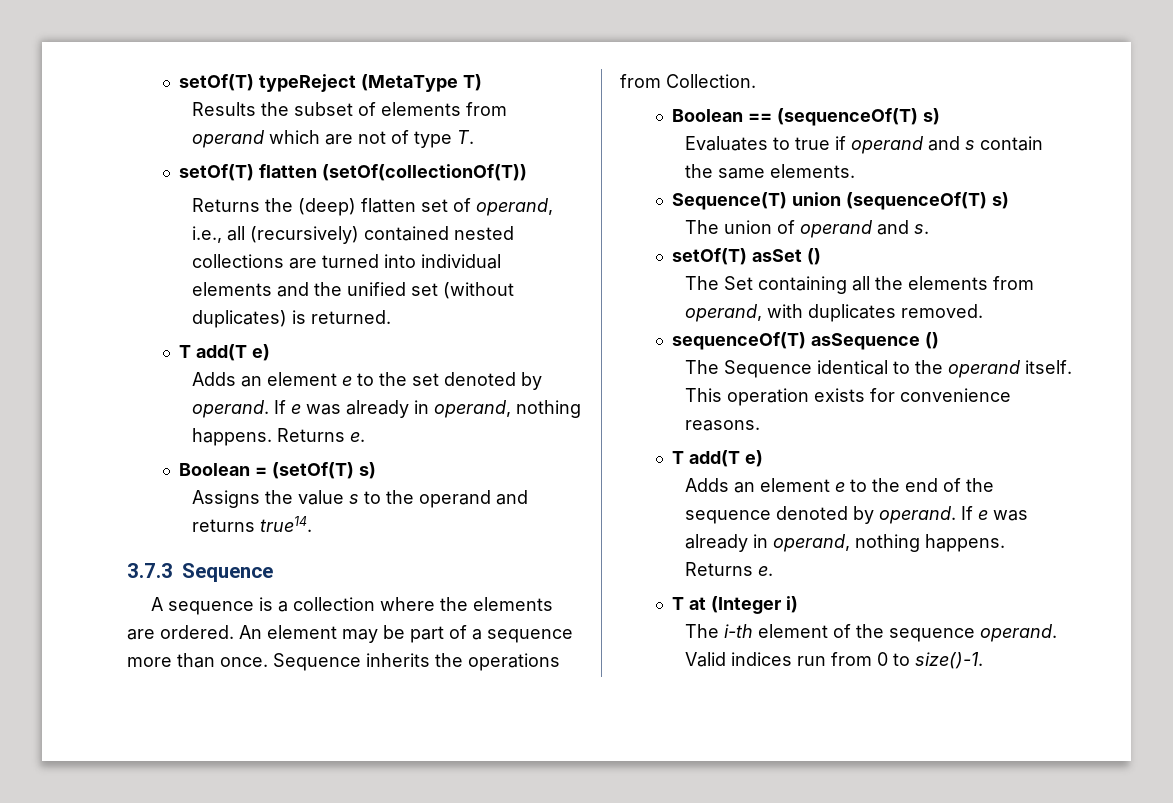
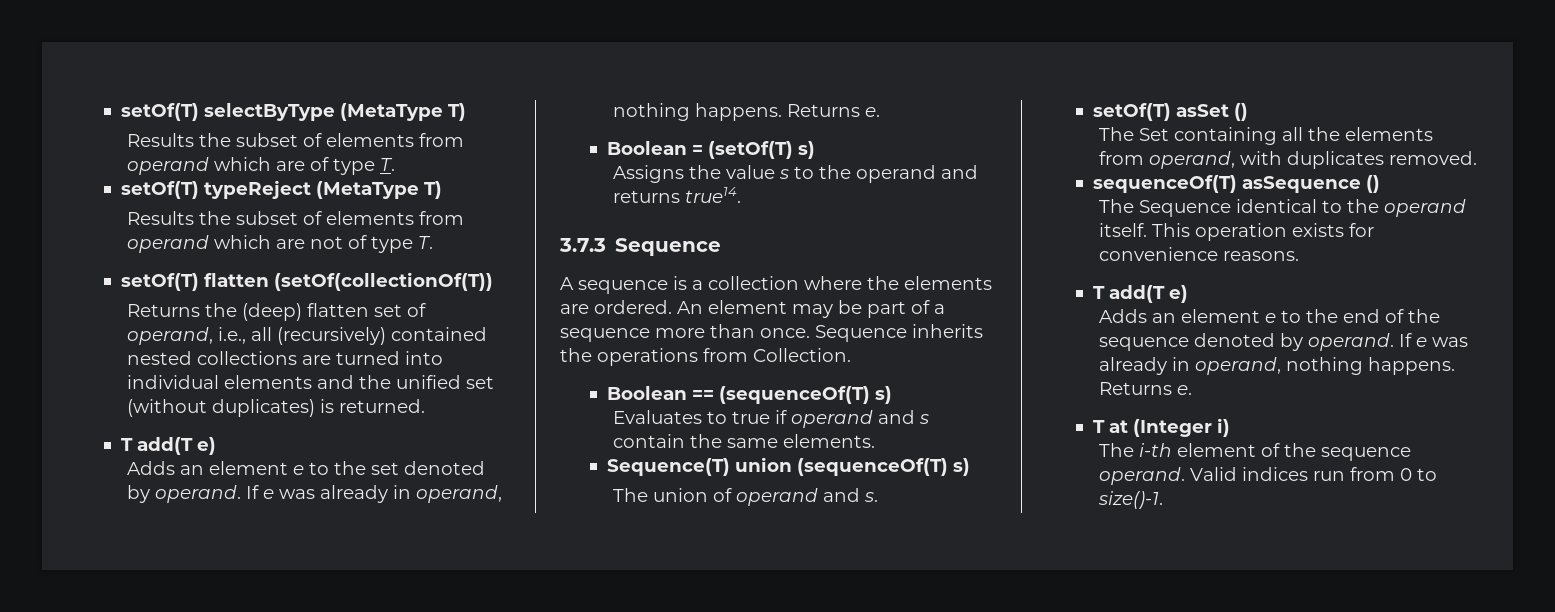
[179,74,255,91] setOf(T) -> [120,103,466,121] [126,133,464,147] [126,157,395,175] [120,181,199,199] setOf(T) selectByType (MetaType T) // Results the subset of elements from operand which are of type T. // setOf(T)

